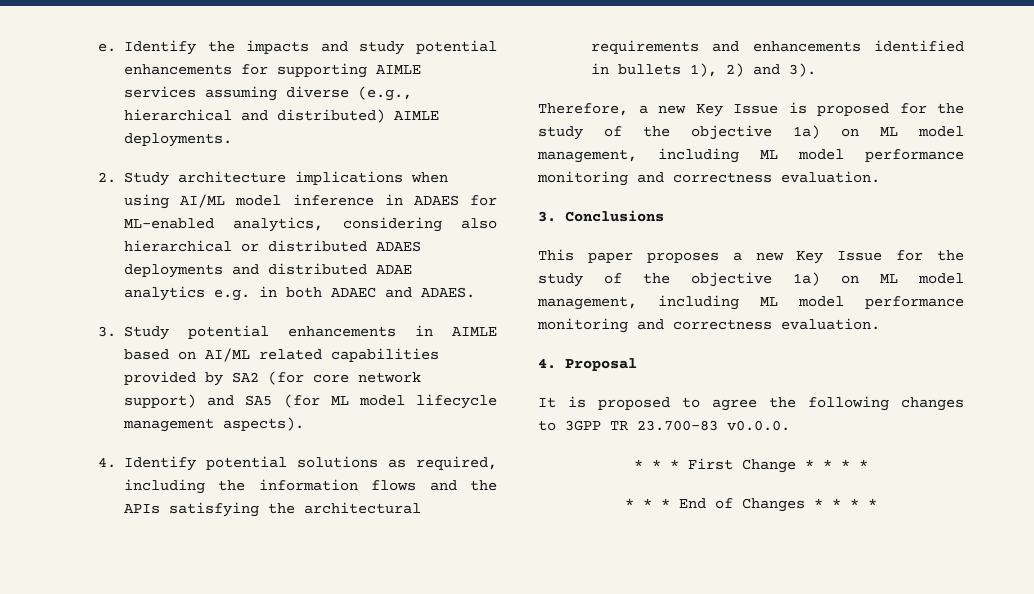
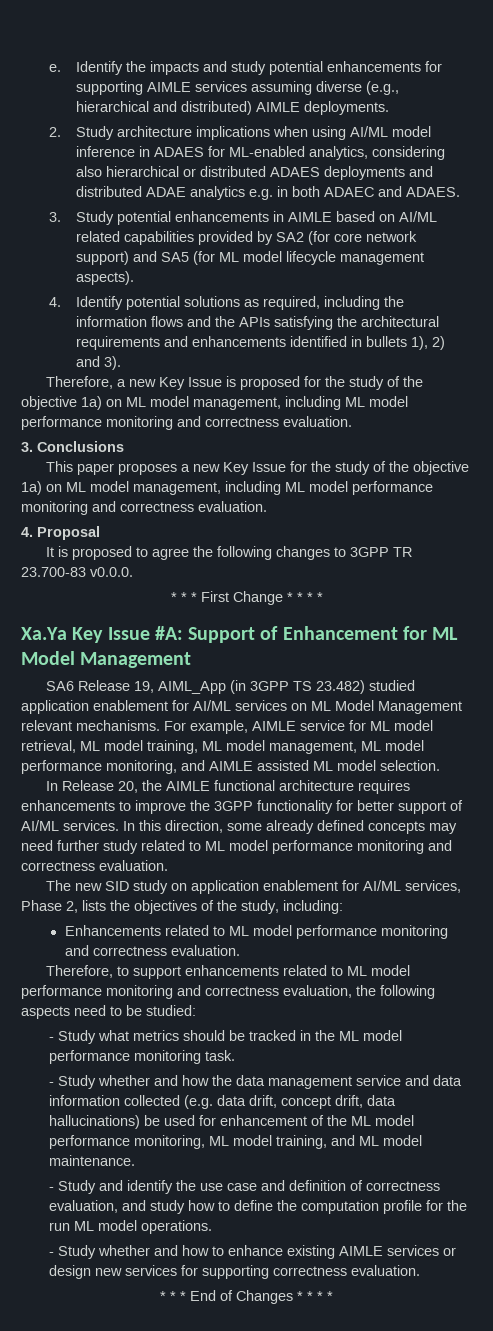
(868, 464) none -> [21,626,459,643] [21,651,192,668] [45,680,415,694] [21,700,462,714] [21,720,433,734] [21,740,424,754] [21,760,440,774] [45,780,410,794] [21,800,463,814] [21,820,457,834] [21,840,452,854] [21,860,168,871] [45,880,461,894] [21,900,343,914] [64,925,448,939] [64,945,240,956] [45,965,410,979] [21,985,435,999] [21,1005,196,1019] [48,1030,402,1044] [48,1050,235,1064] [48,1075,462,1089] [48,1095,396,1109] [48,1115,414,1129] [48,1135,422,1149] [48,1155,135,1166] [48,1180,440,1194] [48,1200,467,1214] [48,1220,212,1234] [48,1245,456,1259] [48,1265,420,1279] // Xa.Ya Key Issue #A: Support of Enhancement for ML Model Management // SA6 Release 19, AIML_App (in 3GPP TS 23.482) studied application enablement for AI/ML services on ML Model Management relevant mechanisms. For example, AIMLE service for ML model retrieval, ML model training, ML model management, ML model performance monitoring, and AIMLE assisted ML model selection. // In Release 20, the AIMLE functional architecture requires enhancements to improve the 3GPP functionality for better support of AI/ML services. In this direction, some already defined concepts may need further study related to ML model performance monitoring and correctness evaluation. // The new SID study on application enablement for AI/ML services, Phase 2, lists the objectives of the study, including: // Enhancements related to ML model performance monitoring and correctness evaluation. // Therefore, to support enhancements related to ML model performance monitoring and correctness evaluation, the following aspects need to be studied: // - Study what metrics should be tracked in the ML model performance monitoring task. // - Study whether and how the data management service and data information collected (e.g. data drift, concept drift, data hallucinations) be used for enhancement of the ML model performance monitoring, ML model training, and ML model maintenance. // - Study and identify the use case and definition of correctness evaluation, and study how to define the computation profile for the run ML model operations. // - Study whether and how to enhance existing AIMLE services or design new services for supporting correctness evaluation.

